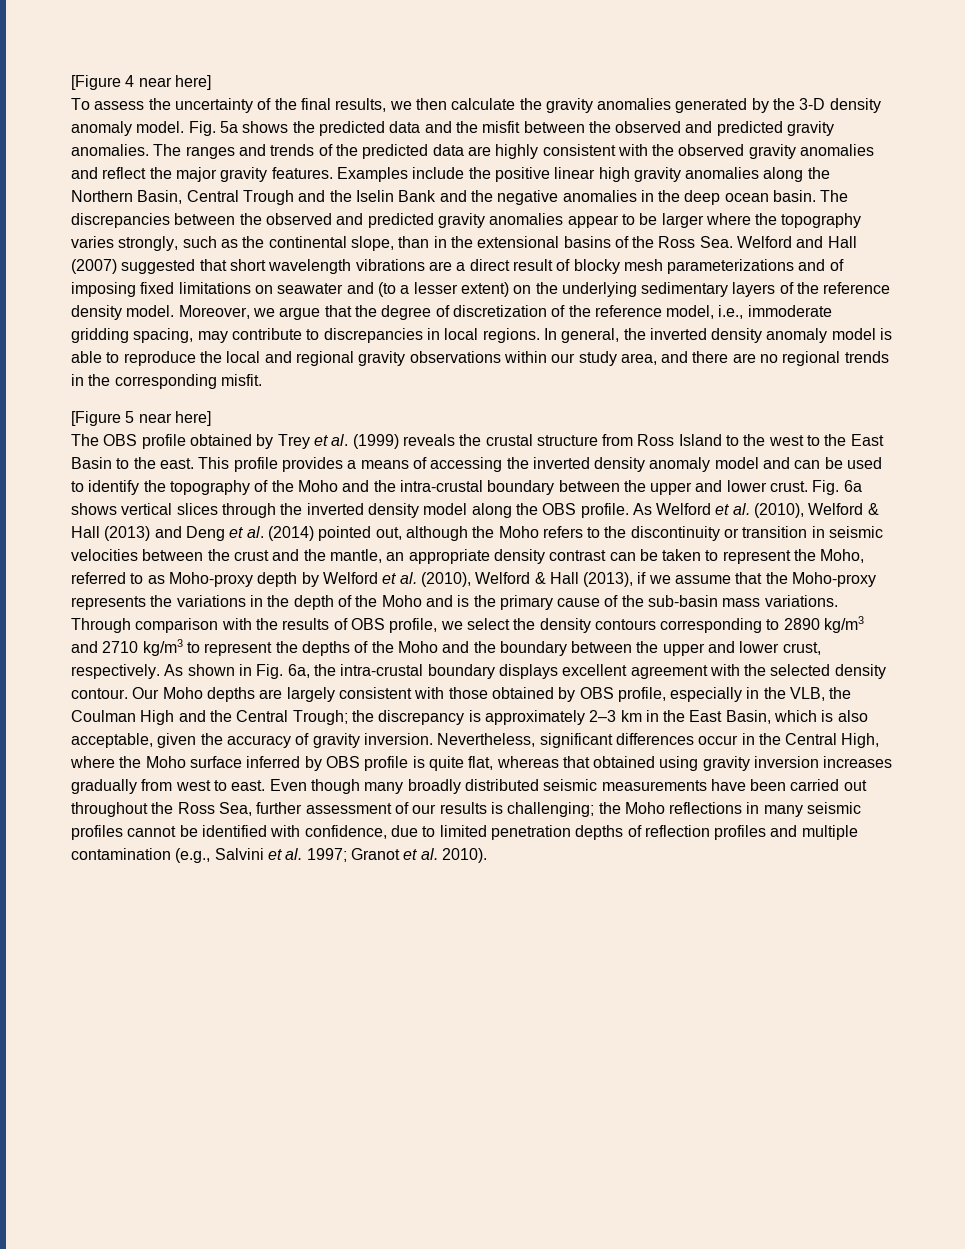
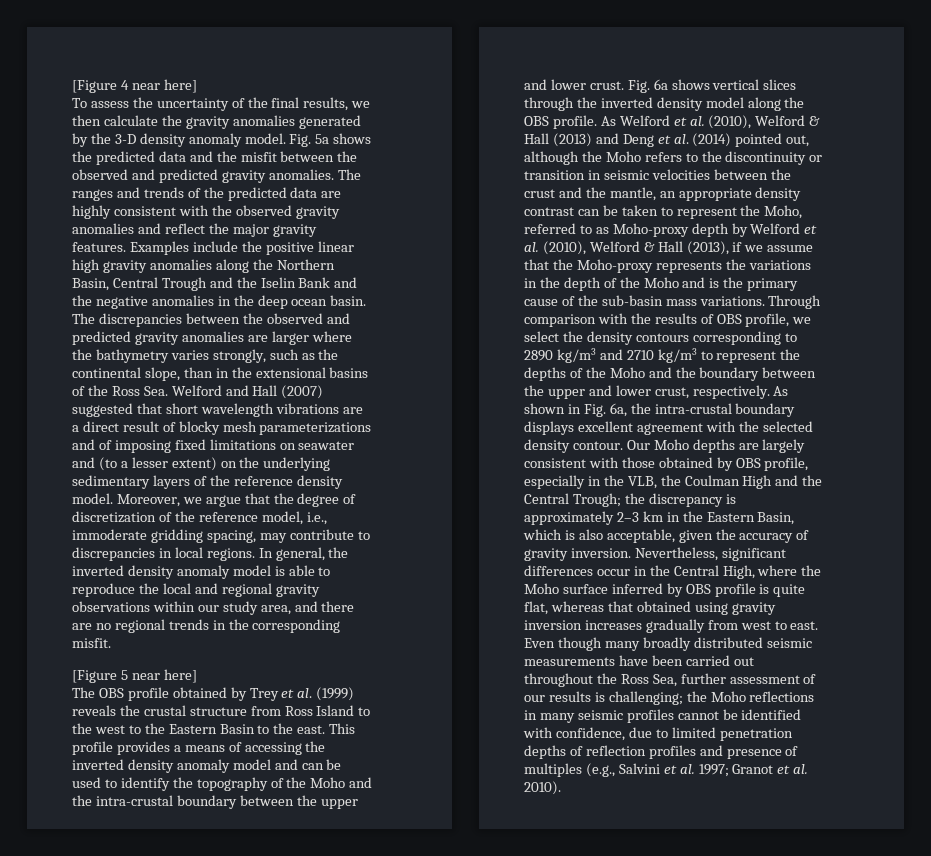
[567,213,658,228] appear to be -> [247,335,268,342] are
[781,213,862,228] topography -> [95,349,169,363] bathymetry
[850,434,884,446] East -> [168,724,217,734] Eastern
[689,710,723,722] East -> [706,512,755,522] Eastern
[801,825,858,840] [71,848,171,860] multiple contamination -> [726,746,799,759] [524,763,582,777] presence of multiples

